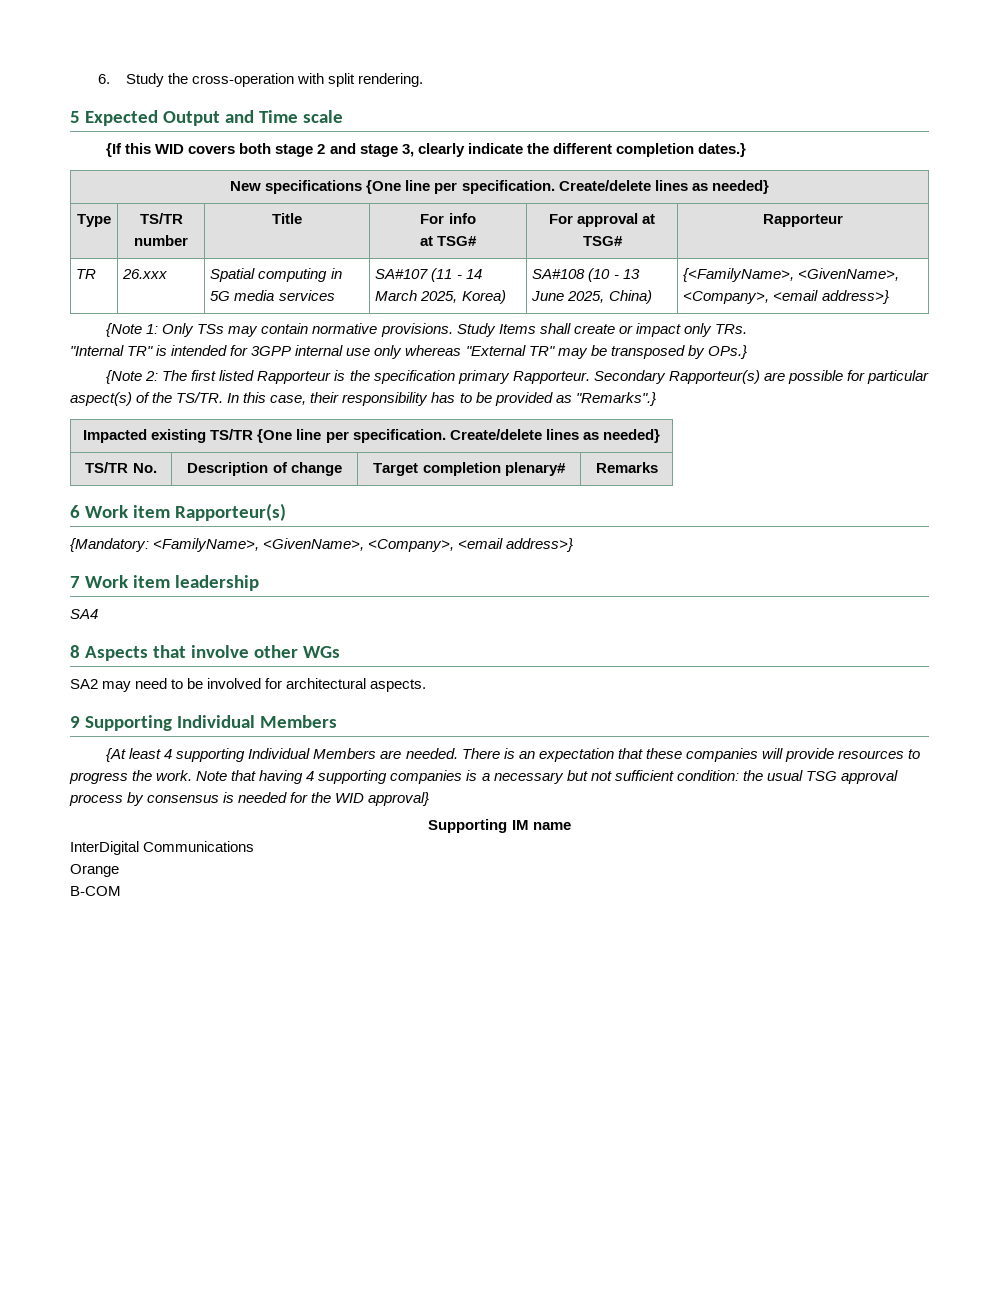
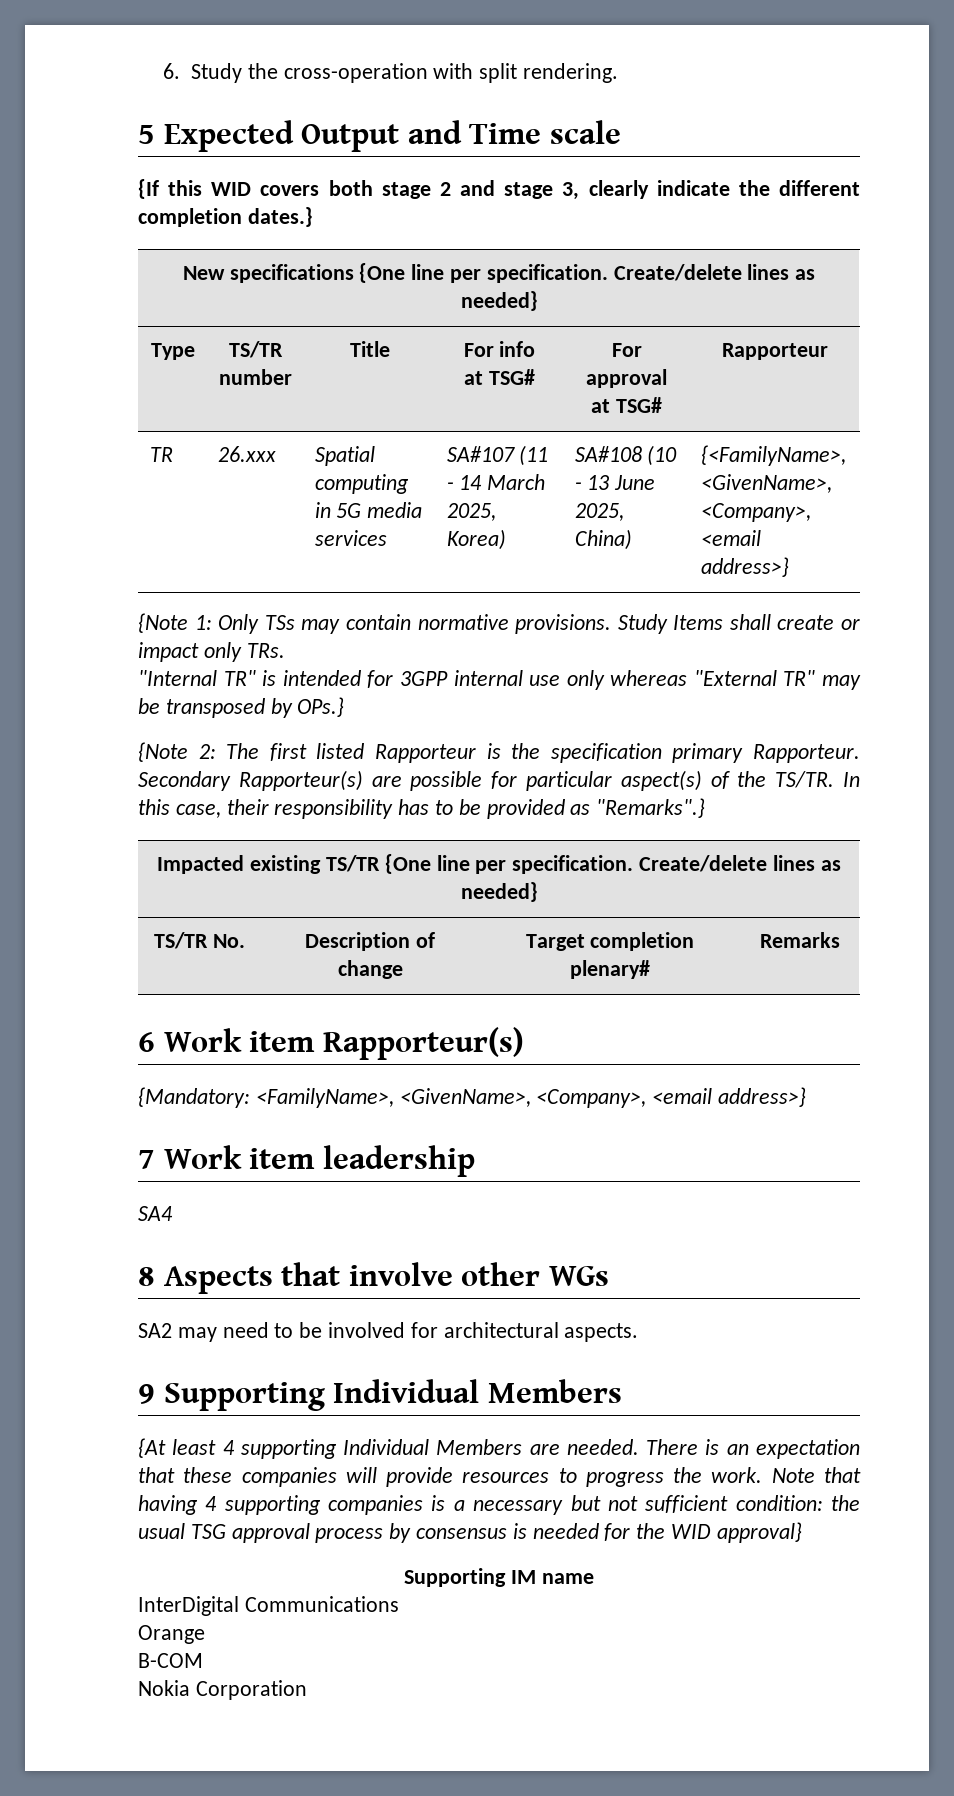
(121, 891) none -> [138,1680,307,1700] // Nokia Corporation

